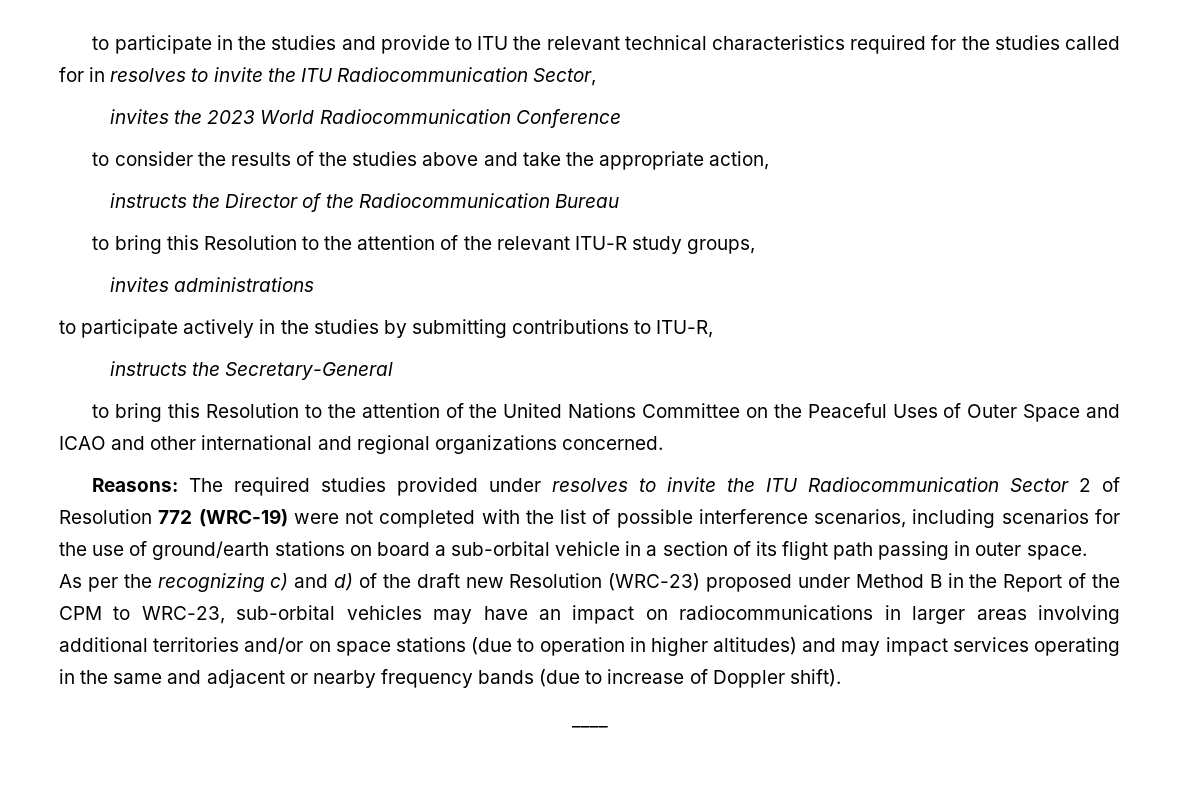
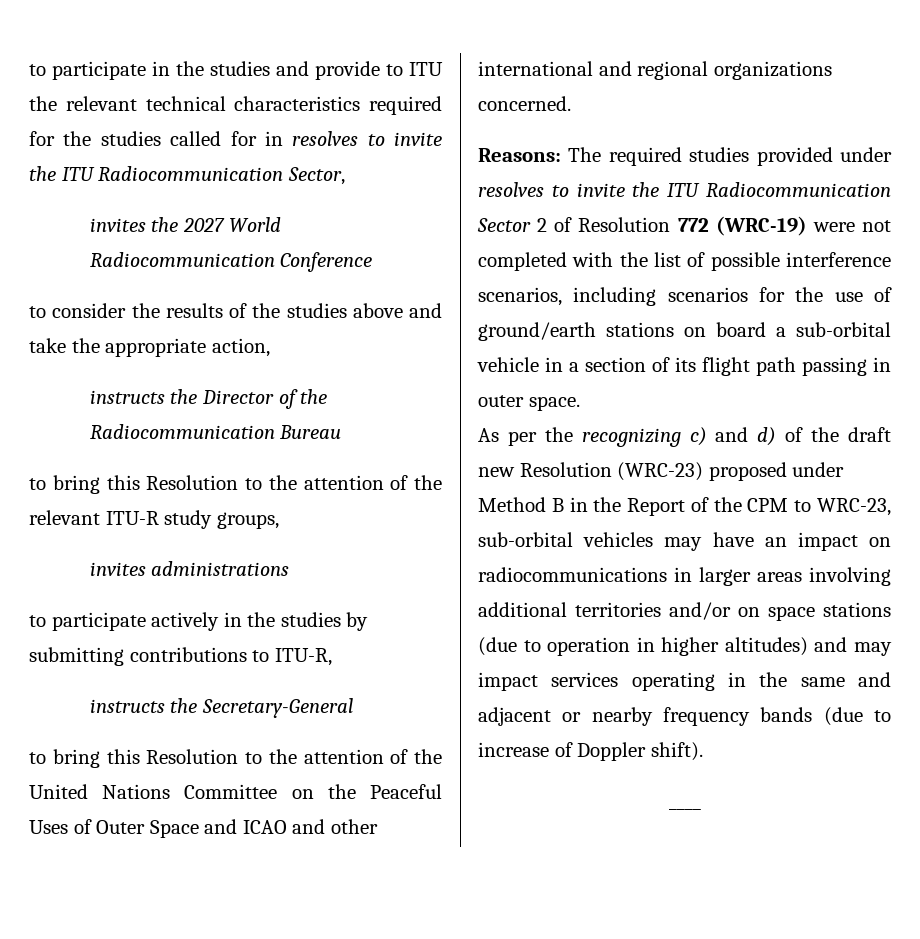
[207,110,256,124] 2023 -> [183,218,226,232] 2027

